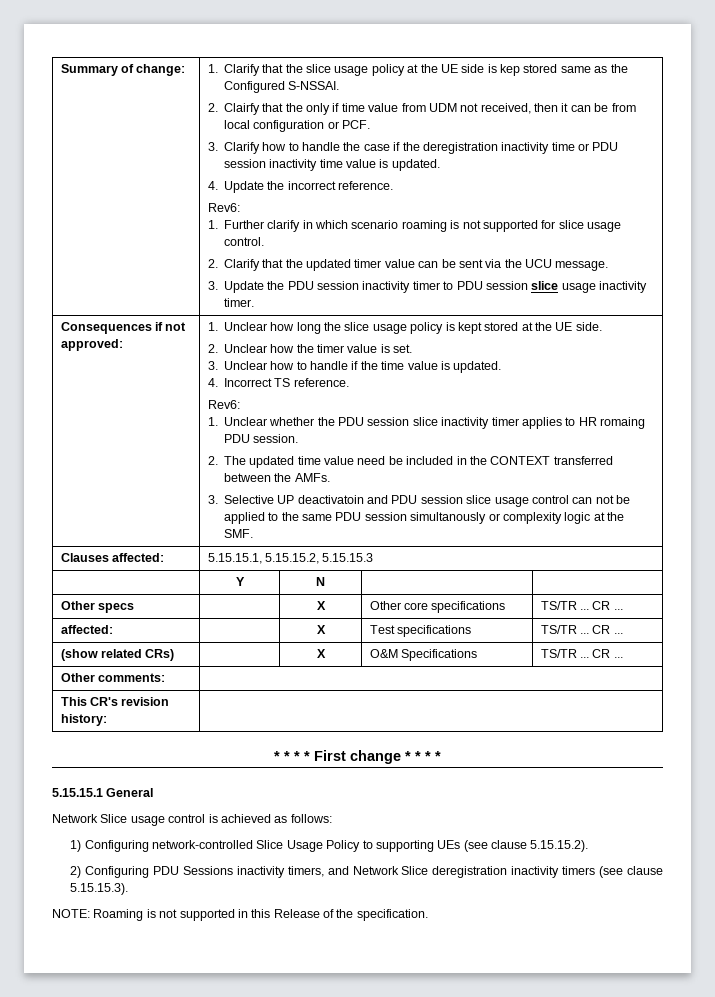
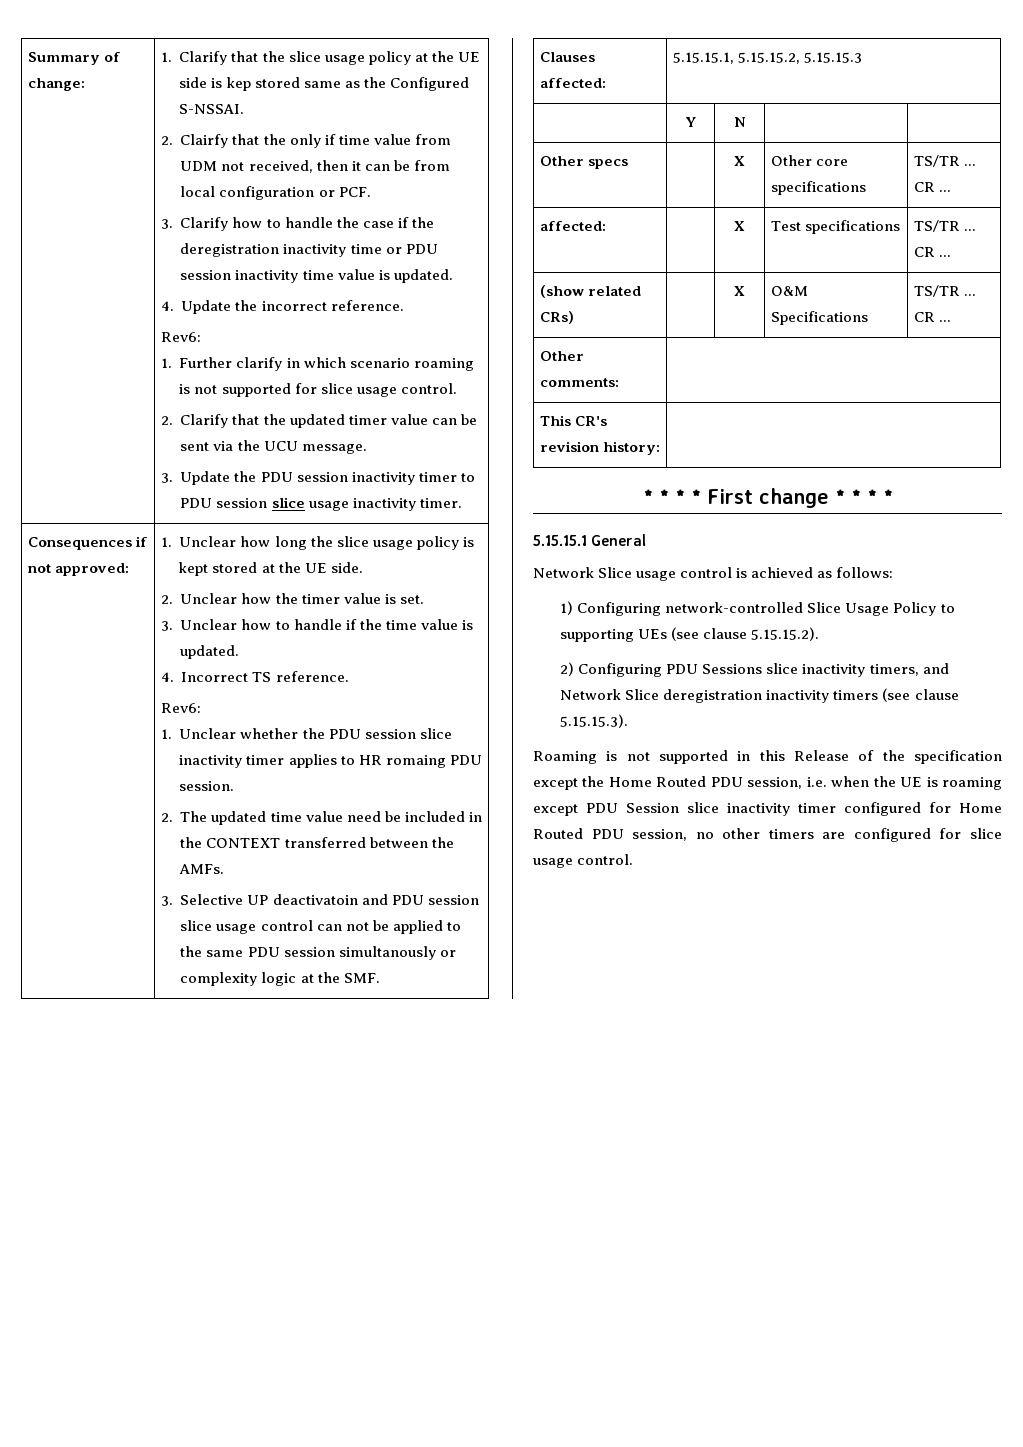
(233, 870) none -> [766,663,799,674] slice
[52,909,90,918] NOTE: -> (629, 721) none
[356,909,428,921] specification. -> [914,750,1002,764] [533,776,1002,790] [533,802,1002,816] [533,828,1002,842] [533,854,634,868] specification except the Home Routed PDU session, i.e. when the UE is roaming except PDU Session slice inactivity timer configured for Home Routed PDU session, no other timers are configured for slice usage control.

